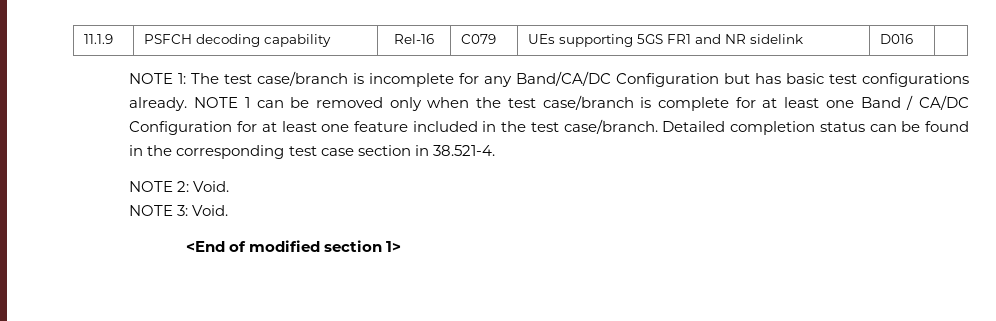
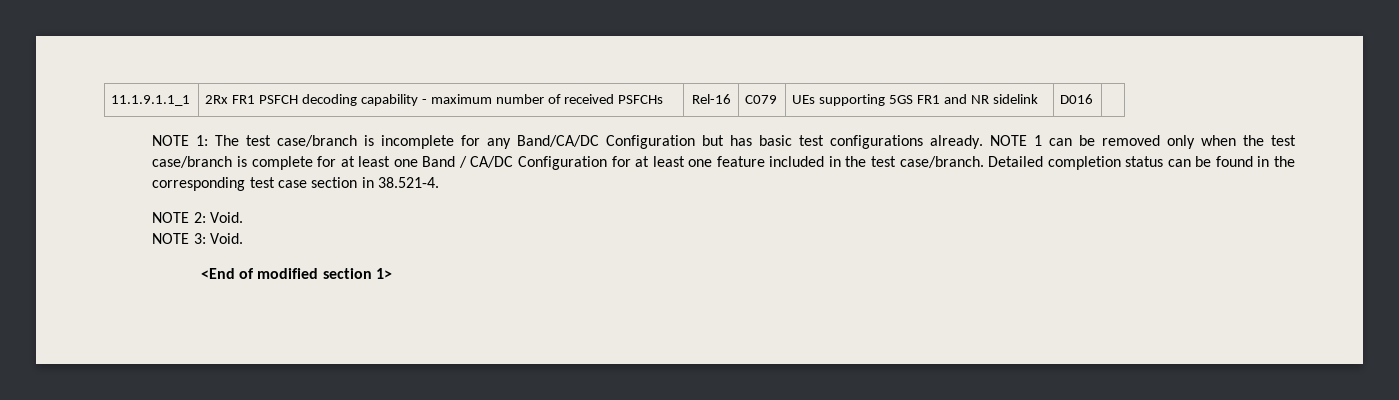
[83,34,113,44] 11.1.9 | -> [111,95,191,106] [205,95,256,104] 11.1.9.1.1_1 | 2Rx FR1
(331, 40) none -> [421,94,664,104] - maximum number of received PSFCHs

